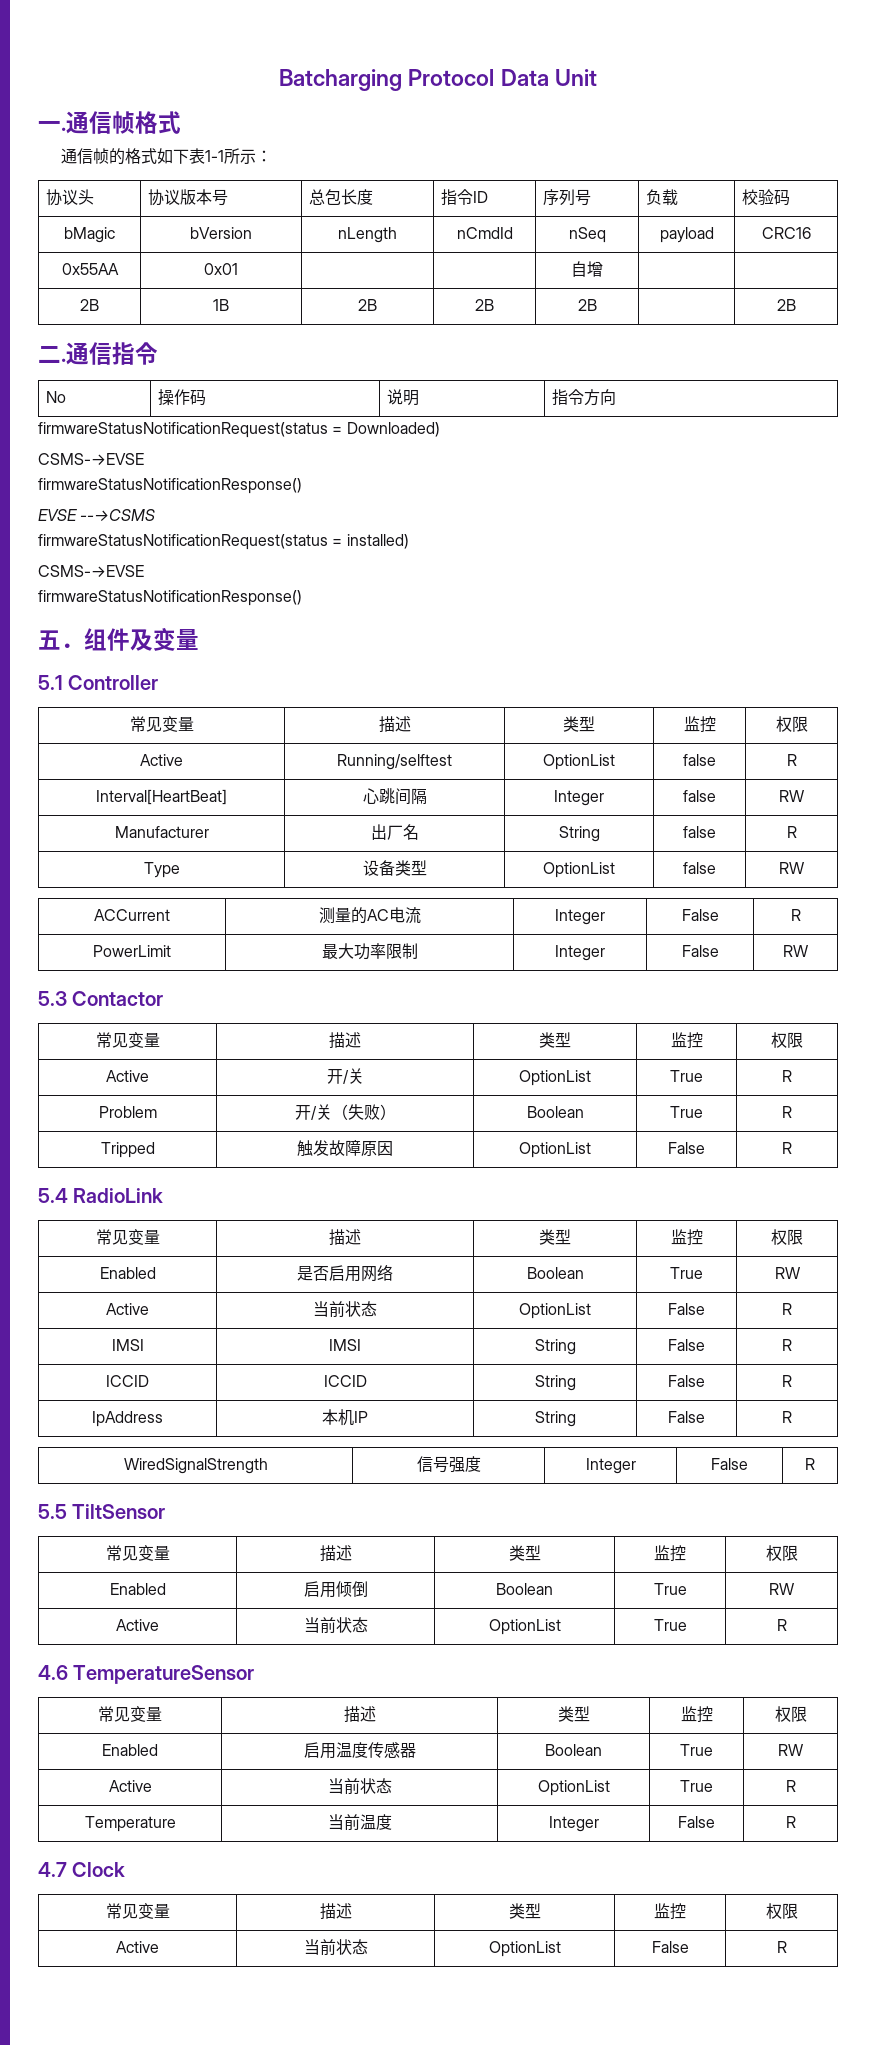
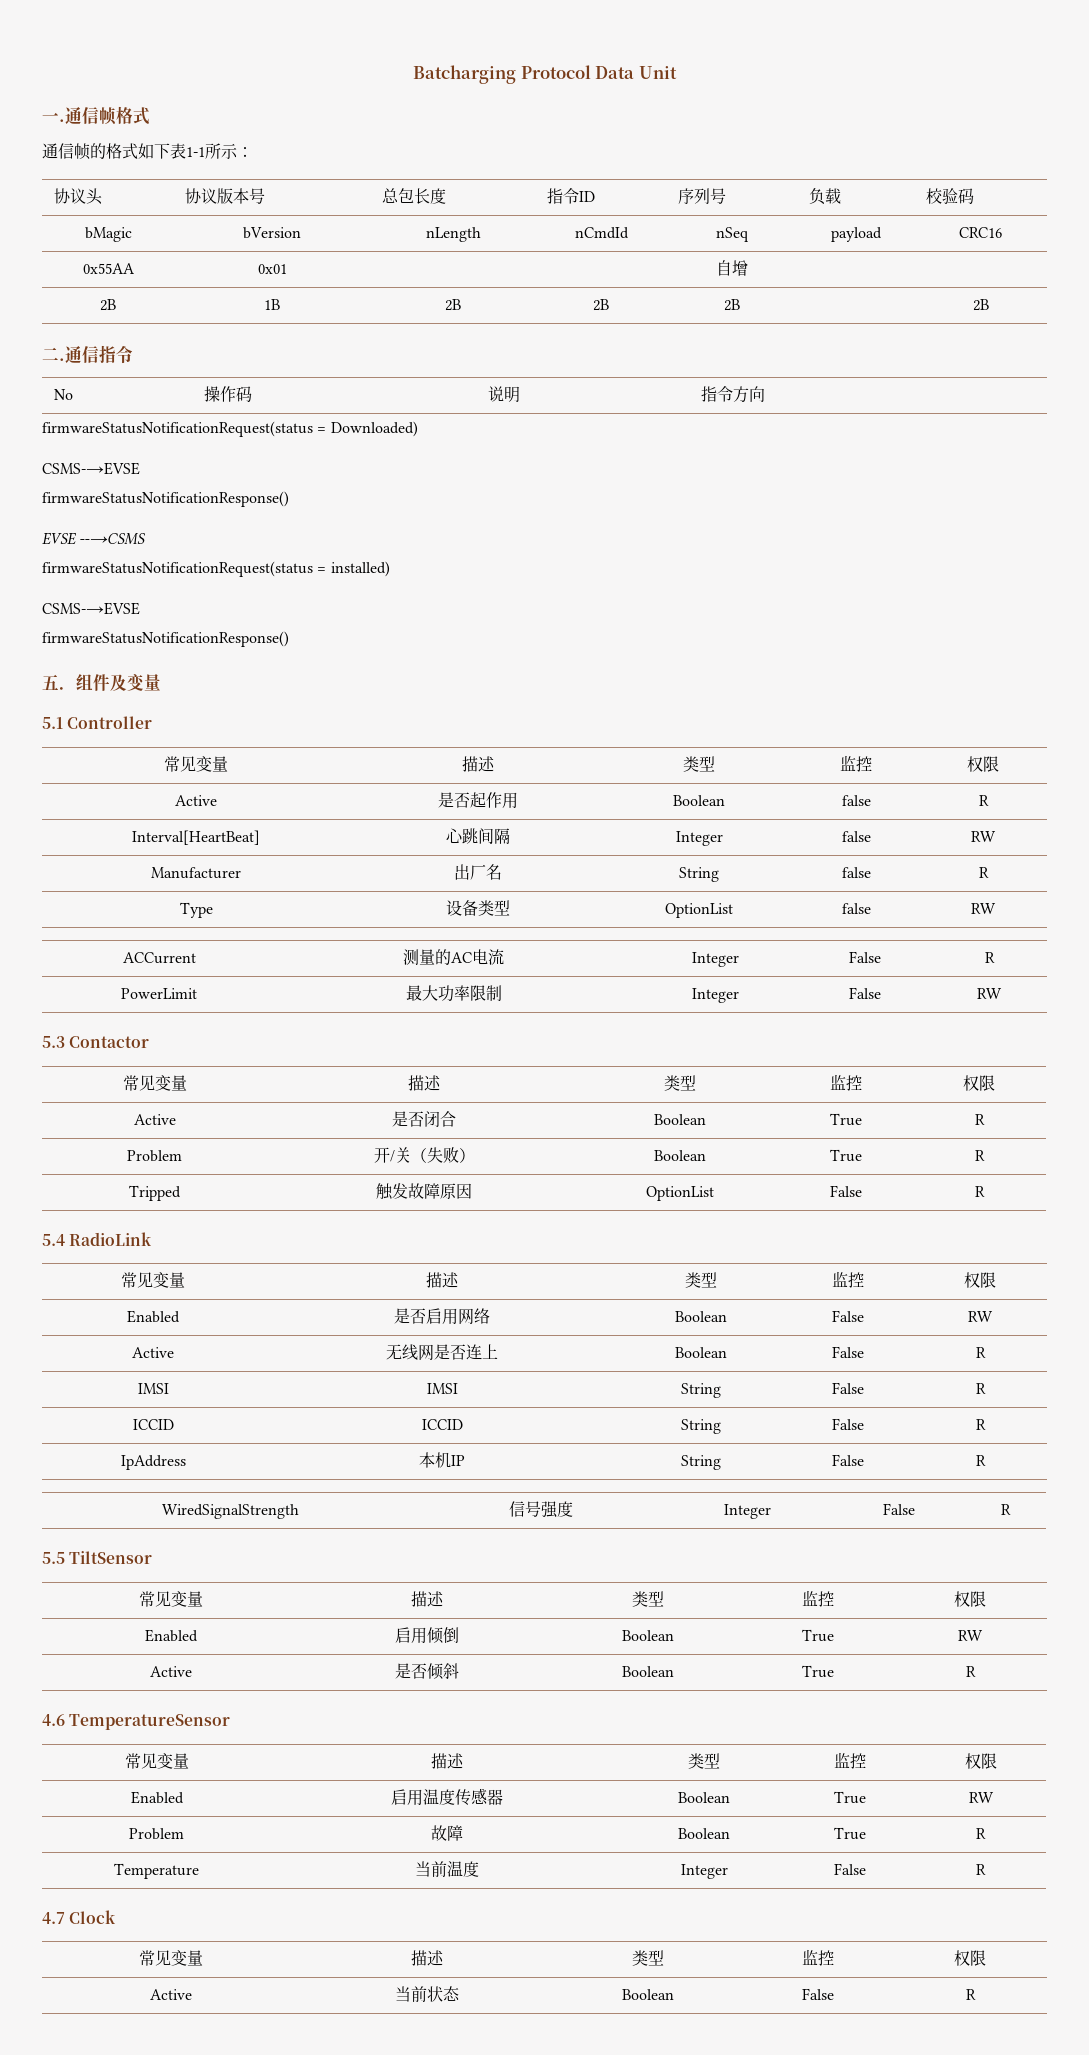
[337,754,452,770] [543,754,615,770] Running/selftest | OptionList -> [437,792,518,809] [673,795,725,806] 是否起作用 | Boolean
[326,1068,364,1084] [519,1070,591,1086] 开/关 | OptionList -> [392,1111,456,1127] [654,1114,706,1125] 是否闭合 | Boolean
[670,1267,703,1279] [774,1267,801,1279] [106,1303,149,1315] [313,1301,377,1318] [519,1303,591,1319] True | RW // Active | 当前状态 | OptionList -> [831,1310,864,1322] [968,1311,993,1322] [132,1347,174,1358] [386,1344,498,1361] [675,1347,727,1358] False | RW // Active | 无线网是否连上 | Boolean
[303,1617,368,1634] [488,1619,561,1635] 当前状态 | OptionList -> [394,1663,459,1680] [622,1666,674,1677] 是否倾斜 | Boolean
[108,1780,152,1792] [327,1778,392,1795] [537,1780,610,1796] Active | 当前状态 | OptionList -> [129,1828,184,1840] [431,1825,463,1841] [678,1828,730,1839] Problem | 故障 | Boolean
[488,1941,561,1957] OptionList -> [622,1989,674,2000] Boolean

